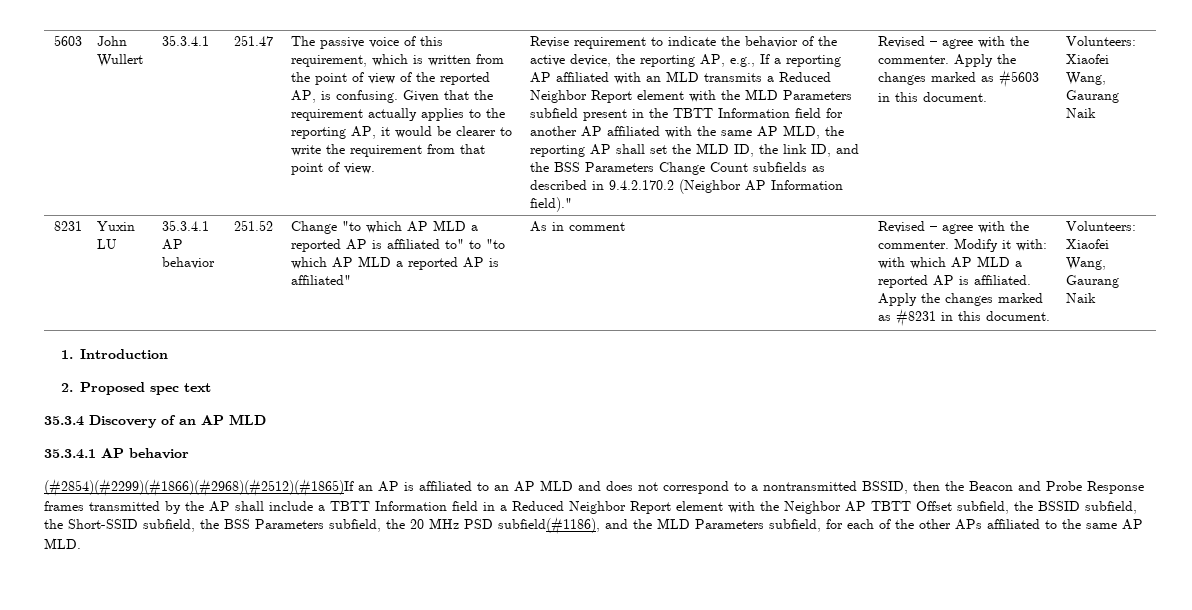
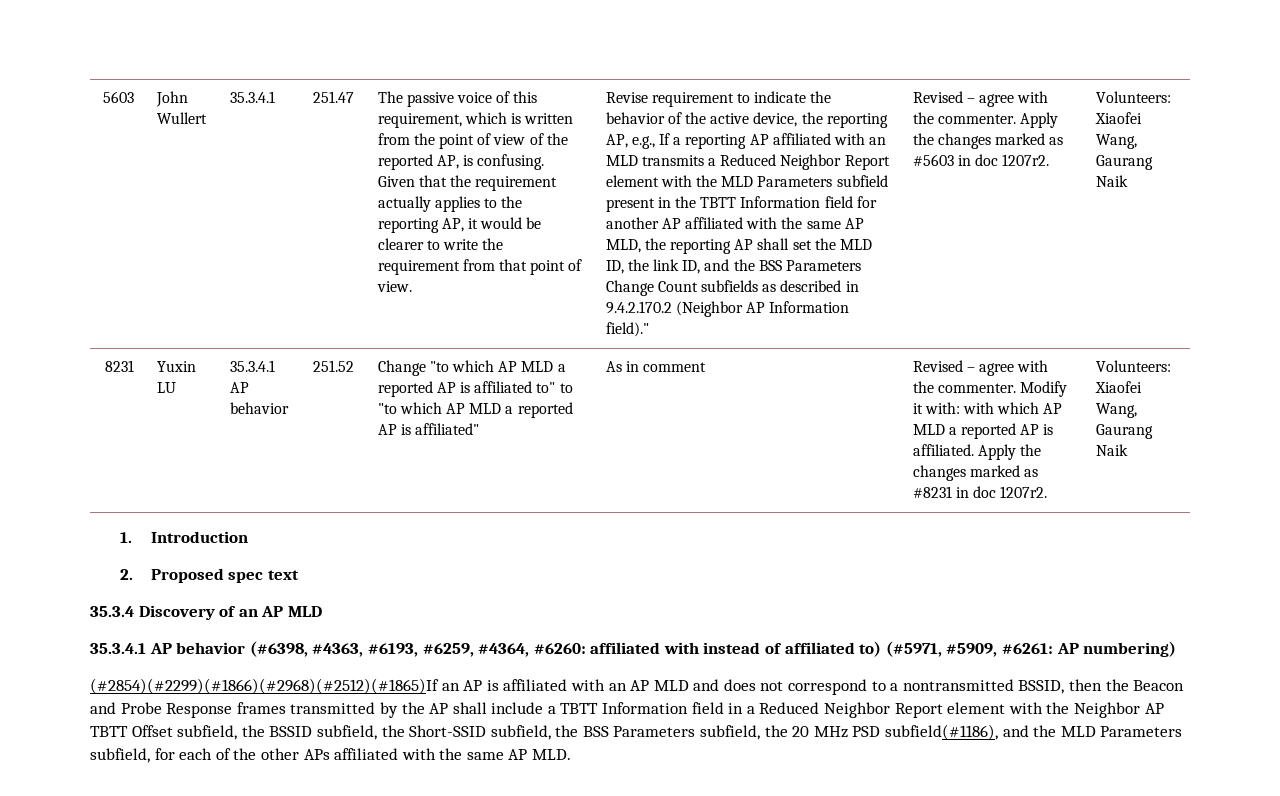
[895,92,988,102] this document. -> [975,154,1050,166] doc 1207r2.
[958,311,1051,321] this document. -> [973,486,1048,498] doc 1207r2.
(189, 453) none -> [249,641,1177,657] (#6398, #4363, #6193, #6259, #4364, #6260: affiliated with instead of affiliated to) (#5971, #5909, #6261: AP numbering)
[477,482,489,491] to -> [570,679,605,691] with
[1045,520,1057,529] to -> [401,748,436,760] with

